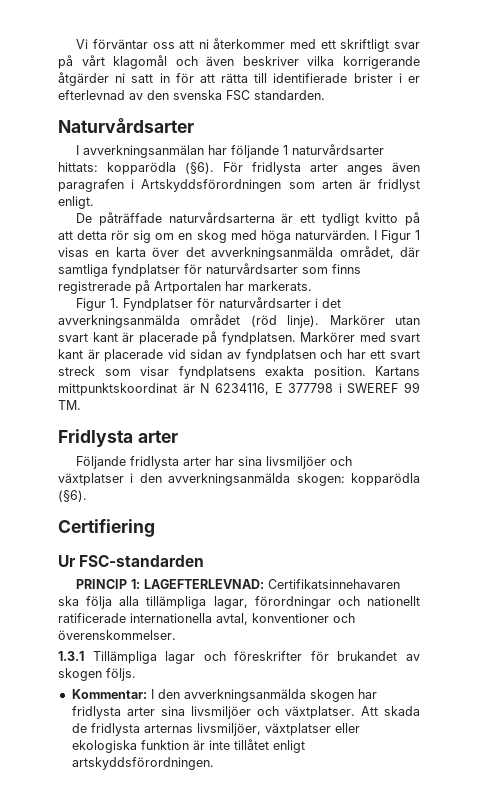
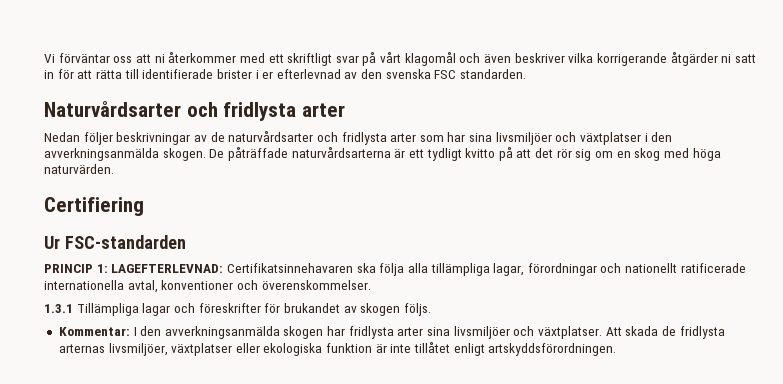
[76,144,385,158] [58,162,420,175] [58,179,421,192] [58,196,94,209] // I avverkningsanmälan har följande 1 naturvårdsarter hittats: kopparödla (§6). För fridlysta arter anges även paragrafen i Artskyddsförordningen som arten är fridlyst enligt. // -> [186,102,346,121] [44,131,673,145] [44,148,206,161] och fridlysta arter // Nedan följer beskrivningar av de naturvårdsarter och fridlysta arter som har sina livsmiljöer och växtplatser i den avverkningsanmälda skogen.
[77,230,108,240] detta -> [535,148,554,158] det
[373,230,420,243] [58,246,420,260] [58,263,361,277] [58,280,312,294] [76,297,342,311] [58,314,420,328] [58,331,420,345] [58,349,421,362] [58,366,420,379] [58,382,420,396] [58,400,81,410] [58,429,178,447] [76,456,353,469] [58,473,420,486] [58,490,87,502] I Figur 1 visas en karta över det avverkningsanmälda området, där samtliga fyndplatser för naturvårdsarter som finns registrerade på Artportalen har markerats. // Figur 1. Fyndplatser för naturvårdsarter i det avverkningsanmälda området (röd linje). Markörer utan svart kant är placerade på fyndplatsen. Markörer med svart kant är placerade vid sidan av fyndplatsen och har ett svart streck som visar fyndplatsens exakta position. Kartans mittpunktskoordinat är N 6234116, E 377798 i SWEREF 99 TM. // Fridlysta arter // Följande fridlysta arter har sina livsmiljöer och växtplatser i den avverkningsanmälda skogen: kopparödla (§6). -> (114, 169) none

